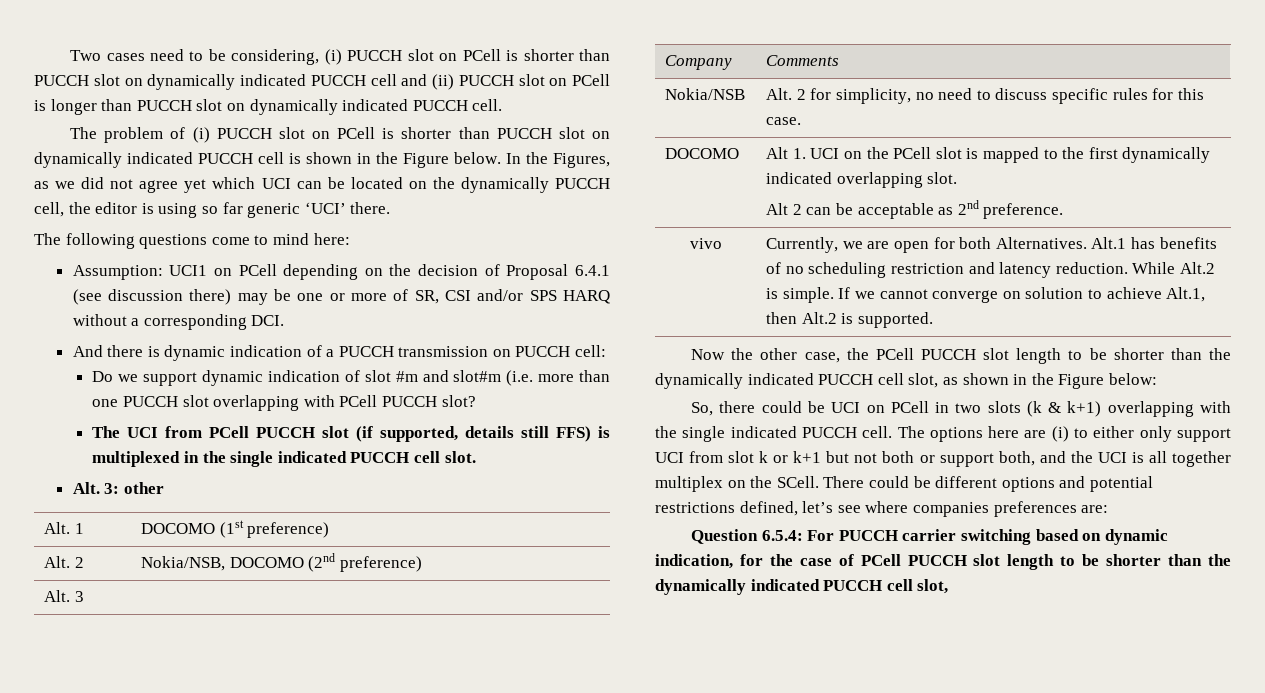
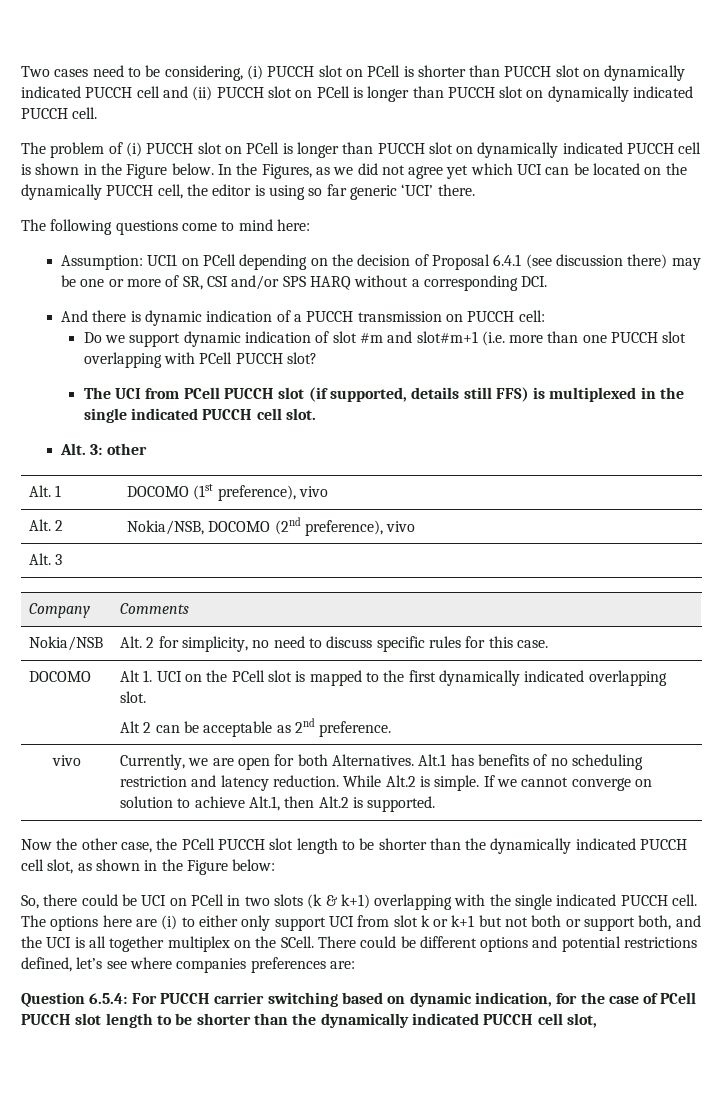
[401,127,452,139] shorter -> [296,142,339,158] longer
[453,370,502,382] slot#m -> [416,331,478,343] slot#m+1
[247,522,330,538] preference) -> [217,485,329,501] preference), vivo
[339,556,422,572] preference) -> [305,520,416,536] preference), vivo

